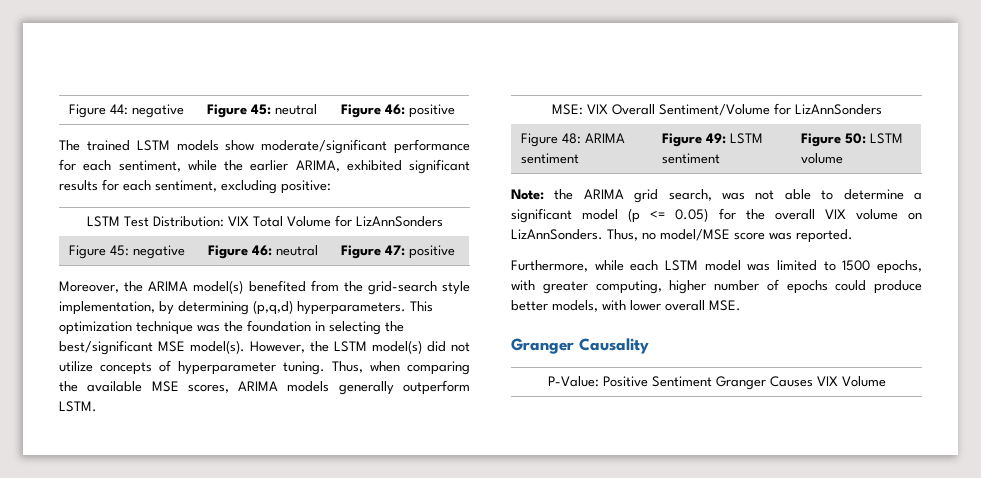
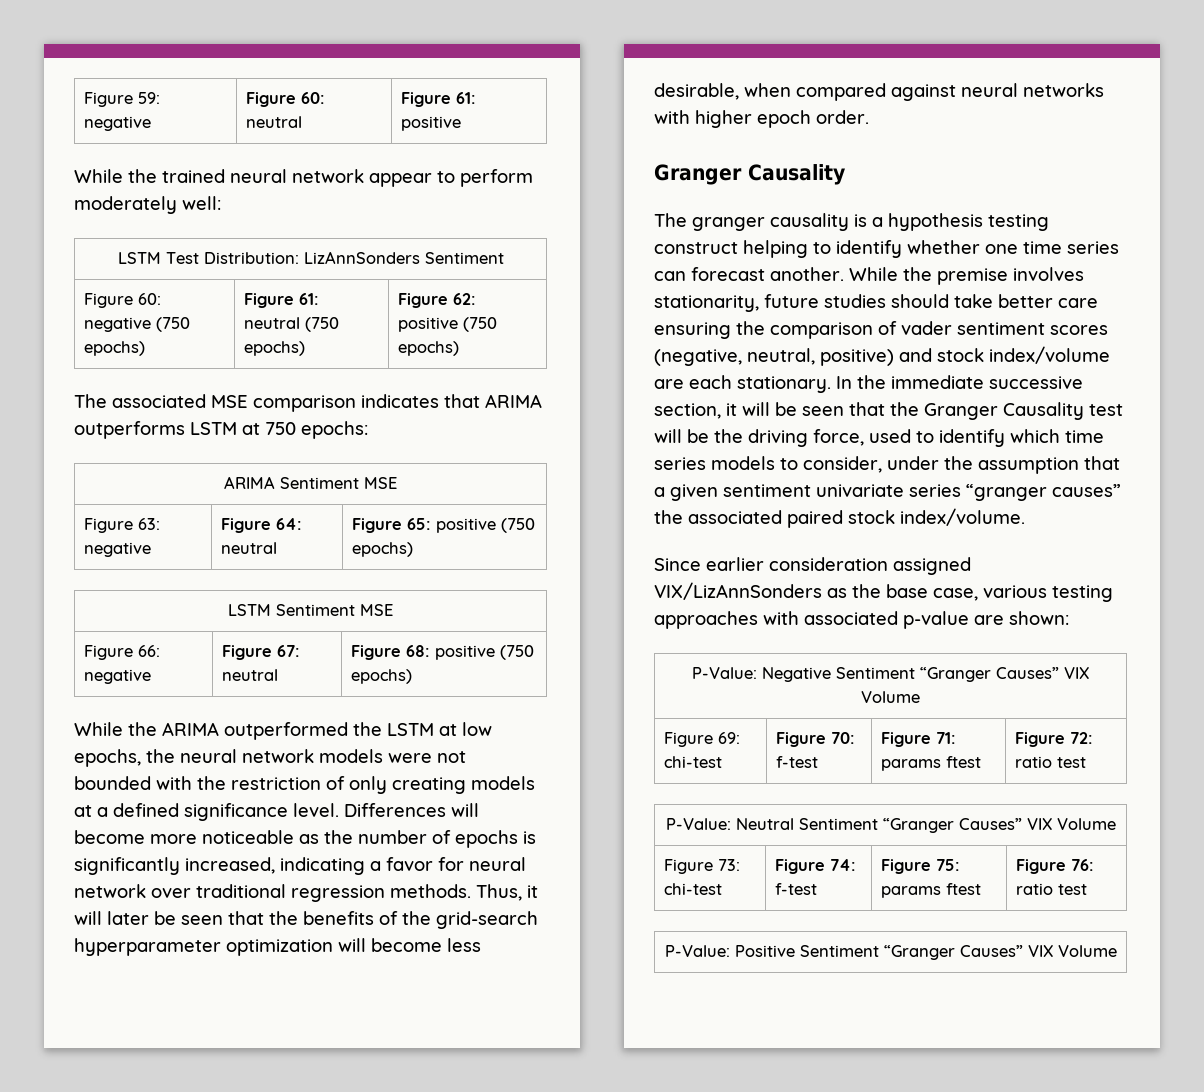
[68,104,184,118] [206,104,317,118] [340,104,455,118] [59,139,470,154] [59,159,470,174] [59,179,331,194] Figure 44: negative | Figure 45: neutral | Figure 46: positive // The trained LSTM models show moderate/significant performance for each sentiment, while the earlier ARIMA, exhibited significant results for each sentiment, excluding positive: -> [84,92,161,107] [84,116,152,131] [246,92,326,107] [246,116,303,128] [401,92,477,107] [401,116,462,131] [74,169,533,187] [74,196,221,214] Figure 59: negative | Figure 60: neutral | Figure 61: positive // While the trained neural network appear to perform moderately well:
[227,215,443,227] [68,245,185,259] [207,245,318,259] [340,245,455,259] [59,280,470,295] [59,300,433,315] [59,320,404,335] [59,340,470,355] [59,360,470,375] [59,380,470,395] [59,401,97,412] [551,103,882,116] [520,133,625,147] [520,153,579,164] [661,133,763,147] [661,153,720,164] [800,133,903,147] [800,153,843,164] [511,189,922,203] [511,208,922,223] [511,229,853,243] [511,260,922,274] [511,279,922,294] [511,300,741,312] [511,338,649,354] VIX Total Volume for LizAnnSonders // Figure 45: negative | Figure 46: neutral | Figure 47: positive // Moreover, the ARIMA model(s) benefited from the grid-search style implementation, by determining (p,q,d) hyperparameters. This optimization technique was the foundation in selecting the best/significant MSE model(s). However, the LSTM model(s) did not utilize concepts of hyperparameter tuning. Thus, when comparing the available MSE scores, ARIMA models generally outperform LSTM. // MSE: VIX Overall Sentiment/Volume for LizAnnSonders // Figure 48: ARIMA sentiment | Figure 49: LSTM sentiment | Figure 50: LSTM volume // Note: the ARIMA grid search, was not able to determine a significant model (p <= 0.05) for the overall VIX volume on LizAnnSonders. Thus, no model/MSE score was reported. // Furthermore, while each LSTM model was limited to 1500 epochs, with greater computing, higher number of epochs could produce better models, with lower overall MSE. // Granger Causality -> [303,251,504,264] [84,293,162,308] [84,317,191,332] [84,341,146,356] [244,293,320,308] [244,317,340,332] [244,341,306,356] [398,293,477,308] [398,317,498,332] [398,341,460,356] [74,394,542,412] [74,421,368,439] [224,476,397,489] [84,518,161,533] [84,542,152,557] [221,518,303,533] [221,542,278,554] [352,518,536,533] [352,542,414,557] [228,604,393,616] [84,645,161,660] [84,669,152,684] [222,645,301,660] [222,669,279,681] [351,645,535,660] [351,669,413,684] [74,722,492,740] [74,749,466,767] [74,776,535,794] [74,803,479,821] [74,830,536,848] [74,857,526,875] [74,884,538,902] [74,911,538,929] [74,938,481,956] [654,83,1104,101] [654,110,869,128] [654,164,845,185] [654,213,1049,231] [654,240,1119,258] [654,267,1084,285] [654,294,1098,312] [654,321,1108,339] [654,346,1110,366] [654,375,1083,393] [654,402,1123,420] [654,429,1104,447] [654,456,1120,474] [654,484,1121,501] [654,508,1025,528] [654,557,971,575] [654,582,1113,602] [654,611,1069,629] [692,667,1089,682] [861,691,920,703] [664,732,741,747] [664,756,723,768] [776,732,856,747] [776,756,819,768] [881,732,957,747] [881,756,982,771] [1015,732,1094,747] [1015,756,1087,768] [665,818,1116,833] [664,859,741,874] [664,883,723,895] [775,859,857,874] [775,883,818,895] [881,859,961,874] [881,883,982,898] [1016,859,1095,874] [1016,883,1088,895] LizAnnSonders Sentiment // Figure 60: negative (750 epochs) | Figure 61: neutral (750 epochs) | Figure 62: positive (750 epochs) // The associated MSE comparison indicates that ARIMA outperforms LSTM at 750 epochs: // ARIMA Sentiment MSE // Figure 63: negative | Figure 64: neutral | Figure 65: positive (750 epochs) // LSTM Sentiment MSE // Figure 66: negative | Figure 67: neutral | Figure 68: positive (750 epochs) // While the ARIMA outperformed the LSTM at low epochs, the neural network models were not bounded with the restriction of only creating models at a defined significance level. Differences will become more noticeable as the number of epochs is significantly increased, indicating a favor for neural network over traditional regression methods. Thus, it will later be seen that the benefits of the grid-search hyperparameter optimization will become less desirable, when compared against neural networks with higher epoch order. // Granger Causality // The granger causality is a hypothesis testing construct helping to identify whether one time series can forecast another. While the premise involves stationarity, future studies should take better care ensuring the comparison of vader sentiment scores (negative, neutral, positive) and stock index/volume are each stationary. In the immediate successive section, it will be seen that the Granger Causality test will be the driving force, used to identify which time series models to consider, under the assumption that a given sentiment univariate series “granger causes” the associated paired stock index/volume. // Since earlier consideration assigned VIX/LizAnnSonders as the base case, various testing approaches with associated p-value are shown: // P-Value: Negative Sentiment “Granger Causes” VIX Volume // Figure 69: chi-test | Figure 70: f-test | Figure 71: params ftest | Figure 72: ratio test // P-Value: Neutral Sentiment “Granger Causes” VIX Volume // Figure 73: chi-test | Figure 74: f-test | Figure 75: params ftest | Figure 76: ratio test
[715,376,813,390] Granger Causes -> [883,945,1023,960] “Granger Causes”

